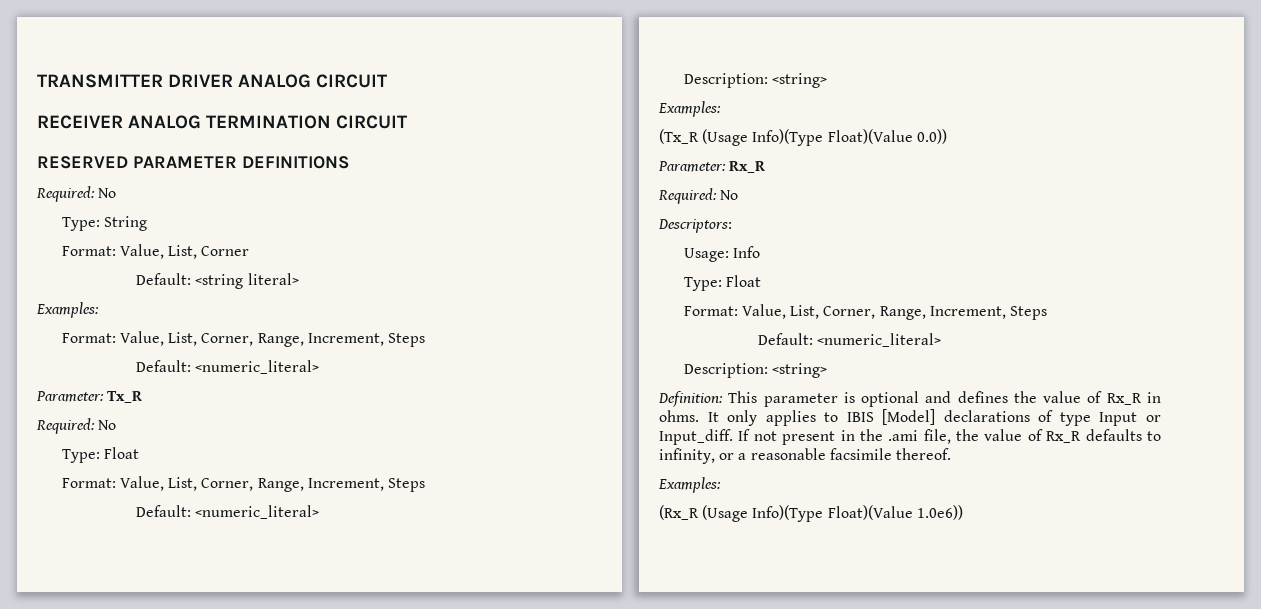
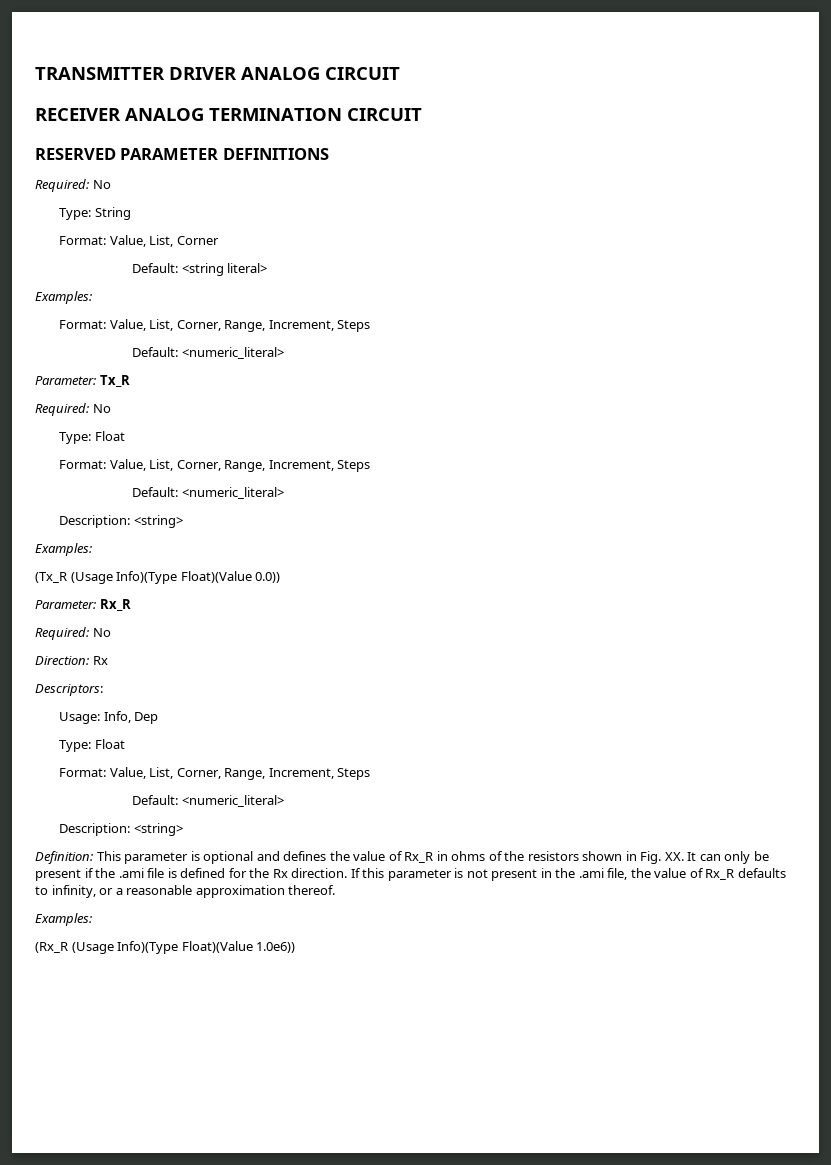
(739, 195) none -> [35,656,108,665] // Direction: Rx
[732,246,760,258] Info -> [103,711,159,724] Info, Dep
[659,409,1161,426] [659,429,751,445] ohms. It only applies to IBIS [Model] declarations of type Input or Input_diff. If -> [451,851,769,864] [35,868,464,881] ohms of the resistors shown in Fig. XX. It can only be present if the .ami file is defined for the Rx direction. If this parameter is
[829,448,892,460] facsimile -> [195,885,285,898] approximation

